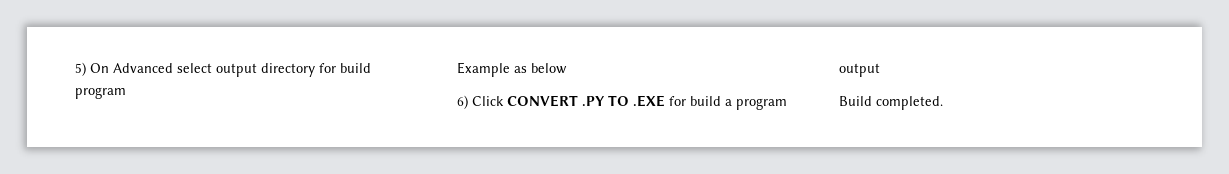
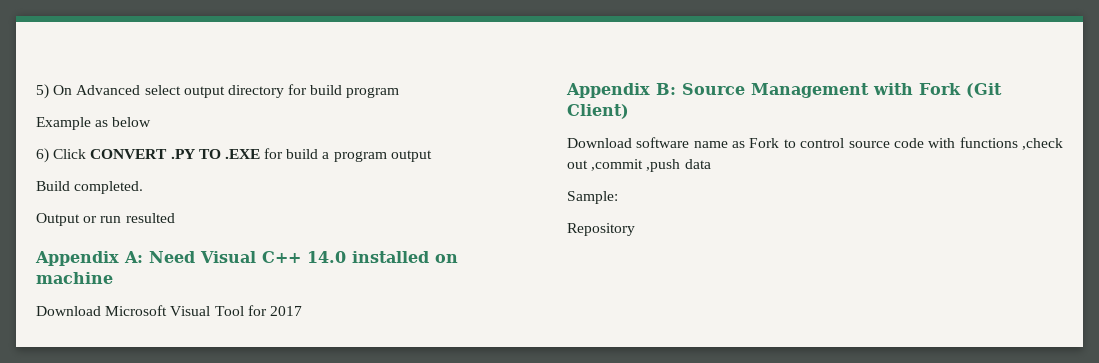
(943, 103) none -> [36,213,175,226] [35,251,458,266] [36,272,113,284] [36,305,302,316] [566,83,1002,98] [567,104,629,119] [567,137,1063,150] [567,159,711,172] [567,191,618,204] [567,223,635,236] // Output or run resulted // Appendix A: Need Visual C++ 14.0 installed on machine // Download Microsoft Visual Tool for 2017 // Appendix B: Source Management with Fork (Git Client) // Download software name as Fork to control source code with functions ,check out ,commit ,push data // Sample: // Repository

